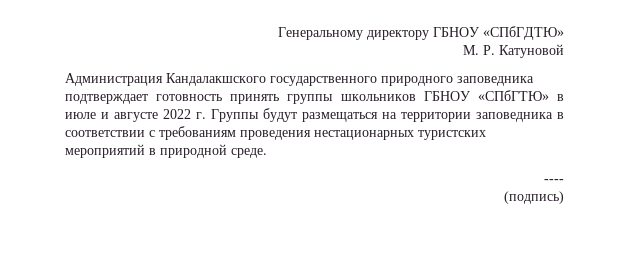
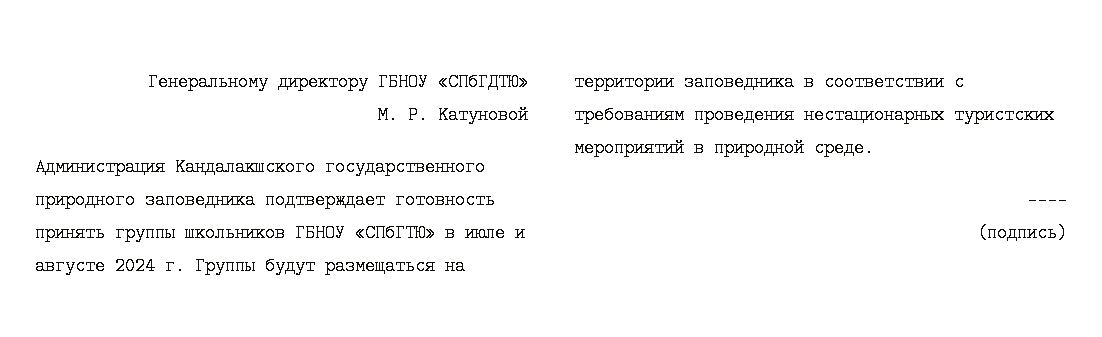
[163,109,191,119] 2022 -> [115,257,155,275] 2024

